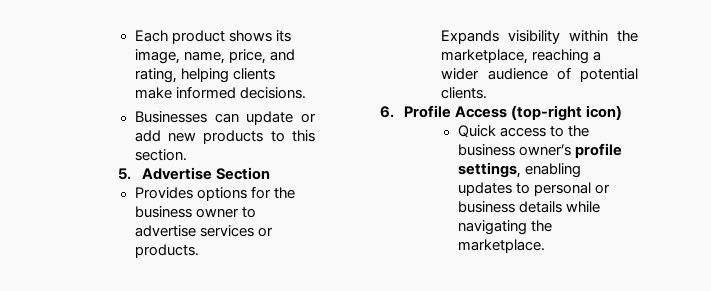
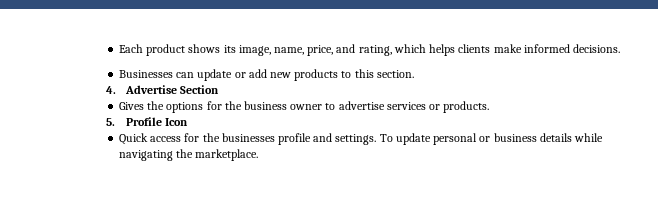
[180,68,229,83] helping -> [393,44,456,56] which helps
[118,168,132,180] 5. -> [105,86,116,94] 4.
[134,187,193,199] Provides -> [118,101,165,110] Gives the
[441,30,638,44] [441,49,602,64] [441,67,638,82] [441,87,488,99] [380,105,622,121] [457,125,589,137] [457,143,622,158] [457,162,581,178] [457,182,530,196] Expands visibility within the marketplace, reaching a wider audience of potential clients. // 6. Profile Access (top-right icon) // Quick access to the business owner’s profile settings, enabling updates to -> [105,117,188,126] [118,133,431,145] 5. Profile Icon // Quick access for the businesses profile and settings. To update

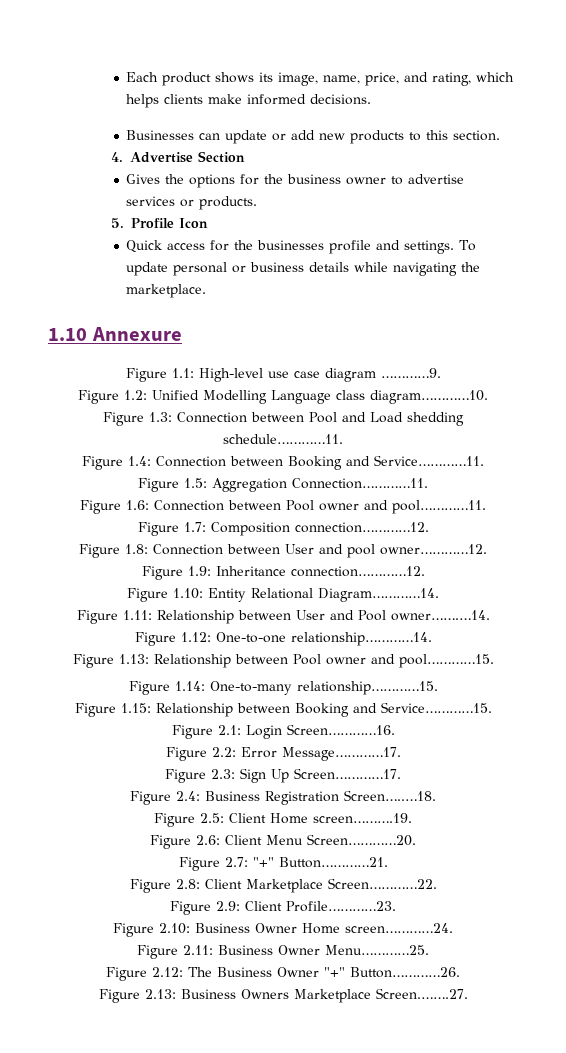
(259, 155) none -> [48,327,182,341] [125,368,441,382] [78,390,488,404] [103,412,464,426] [223,434,343,444] [82,455,484,470] [138,478,428,492] [80,500,486,514] [137,522,429,536] [79,544,487,558] [141,566,425,580] [127,588,439,602] [76,610,490,624] [134,632,432,646] [72,654,494,668] [128,681,438,695] [74,702,492,717] [171,724,395,739] [165,747,401,761] [165,768,401,783] [130,790,436,805] [154,813,412,827] [150,834,416,849] [178,857,388,871] [129,878,437,893] [170,901,396,915] [113,923,453,937] [137,945,429,959] [106,967,460,981] [98,988,468,1003] // 1.10 Annexure // Figure 1.1: High-level use case diagram …………9. // Figure 1.2: Unified Modelling Language class diagram…………10. // Figure 1.3: Connection between Pool and Load shedding schedule…………11. // Figure 1.4: Connection between Booking and Service…………11. // Figure 1.5: Aggregation Connection…………11. // Figure 1.6: Connection between Pool owner and pool…………11. // Figure 1.7: Composition connection…………12. // Figure 1.8: Connection between User and pool owner…………12. // Figure 1.9: Inheritance connection…………12. // Figure 1.10: Entity Relational Diagram…………14. // Figure 1.11: Relationship between User and Pool owner…….…14. // Figure 1.12: One-to-one relationship…………14. // Figure 1.13: Relationship between Pool owner and pool…………15. // Figure 1.14: One-to-many relationship…………15. // Figure 1.15: Relationship between Booking and Service…………15. // Figure 2.1: Login Screen…………16. // Figure 2.2: Error Message…………17. // Figure 2.3: Sign Up Screen…………17. // Figure 2.4: Business Registration Screen…..…18. // Figure 2.5: Client Home screen……….19. // Figure 2.6: Client Menu Screen…………20. // Figure 2.7: "+" Button…………21. // Figure 2.8: Client Marketplace Screen…………22. // Figure 2.9: Client Profile…………23. // Figure 2.10: Business Owner Home screen…………24. // Figure 2.11: Business Owner Menu…………25. // Figure 2.12: The Business Owner "+" Button…………26. // Figure 2.13: Business Owners Marketplace Screen.…….27.

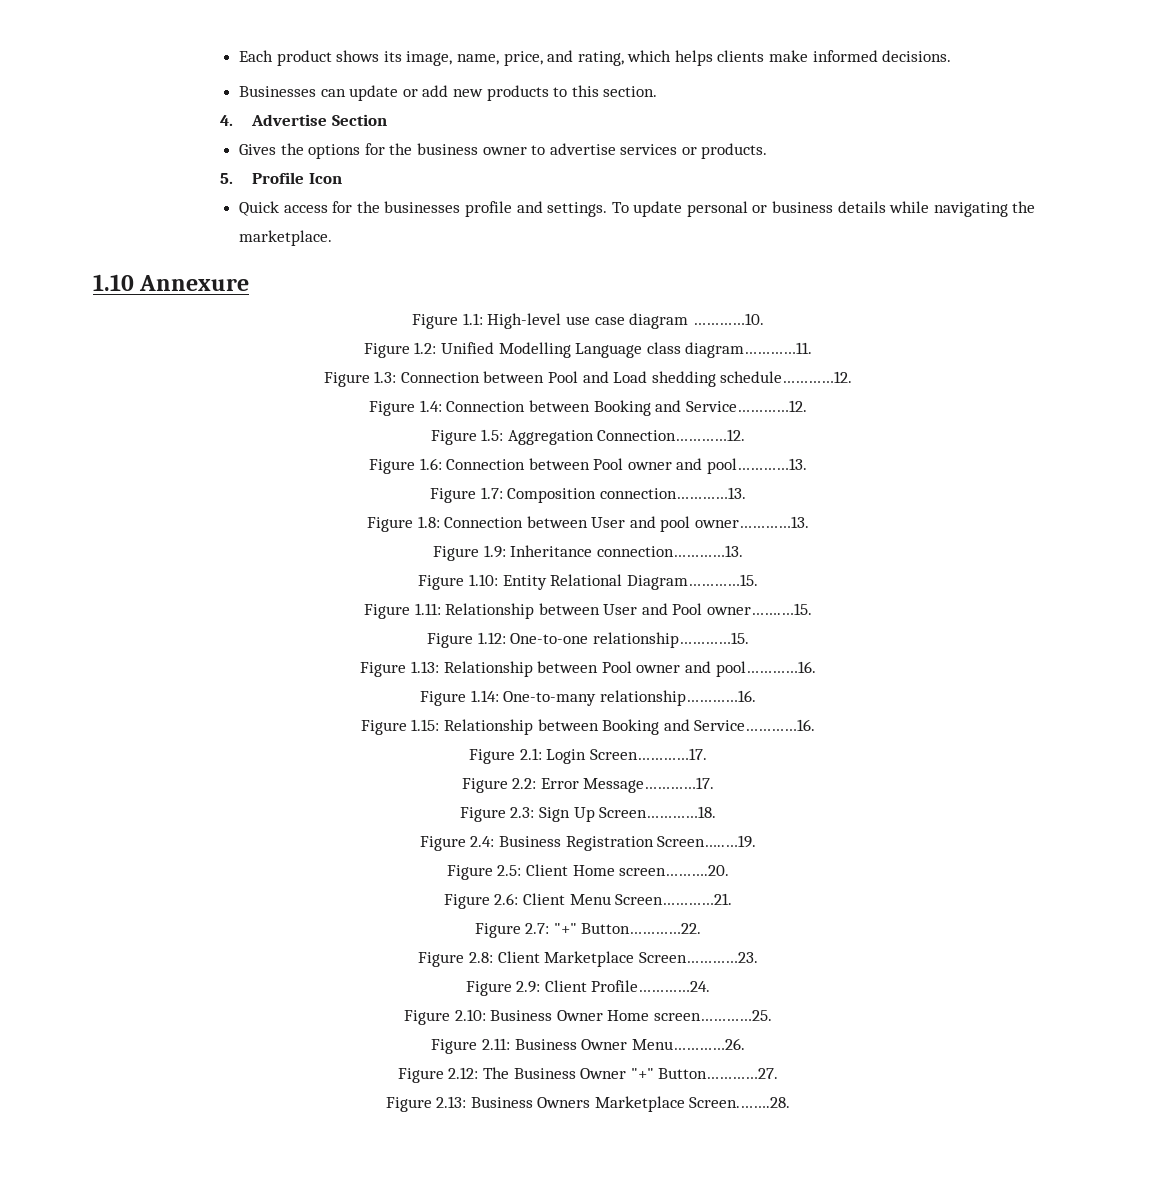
[380,368,441,378] …………9. -> [692,313,764,325] …………10.
[370,390,488,404] diagram…………10. -> [685,342,813,358] diagram…………11.
[223,434,343,444] schedule…………11. -> [720,371,853,383] schedule…………12.
[374,455,484,466] Service…………11. -> [685,400,807,412] Service…………12.
[292,478,428,489] Connection…………11. -> [597,429,746,441] Connection…………12.
[392,500,486,514] pool…………11. -> [707,458,808,474] pool…………13.
[294,522,429,533] connection…………12. -> [599,487,746,499] connection…………13.
[380,544,487,555] owner…………12. -> [695,516,810,528] owner…………13.
[290,566,425,577] connection…………12. -> [596,545,743,557] connection…………13.
[318,588,439,602] Diagram…………14. -> [626,574,758,590] Diagram…………15.
[390,610,490,621] owner…….…14. -> [707,603,813,615] owner…….…15.
[290,632,432,646] relationship…………14. -> [592,632,749,648] relationship…………15.
[398,654,494,668] pool…………15. -> [715,661,816,677] pool…………16.
[296,681,438,695] relationship…………15. -> [599,690,756,706] relationship…………16.
[380,702,492,713] Service…………15. -> [694,719,816,731] Service…………16.
[286,724,395,735] Screen…………16. -> [589,748,707,760] Screen…………17.
[294,768,401,779] Screen…………17. -> [599,806,717,818] Screen…………18.
[344,790,436,801] Screen…..…18. -> [657,835,757,848] Screen…..…19.
[313,813,412,823] screen……….19. -> [619,865,730,876] screen……….20.
[307,834,416,846] Screen…………20. -> [615,893,733,905] Screen…………21.
[278,857,388,868] Button…………21. -> [581,923,702,934] Button…………22.
[327,878,437,889] Screen…………22. -> [638,952,758,963] Screen…………23.
[286,901,396,912] Profile…………23. -> [591,980,711,992] Profile…………24.
[345,923,453,933] screen…………24. -> [653,1010,772,1021] screen…………25.
[325,945,429,955] Menu…………25. -> [631,1038,745,1050] Menu…………26.
[350,967,460,978] Button…………26. -> [658,1068,779,1079] Button…………27.
[375,988,468,999] Screen.…….27. -> [689,1097,791,1108] Screen.…….28.

